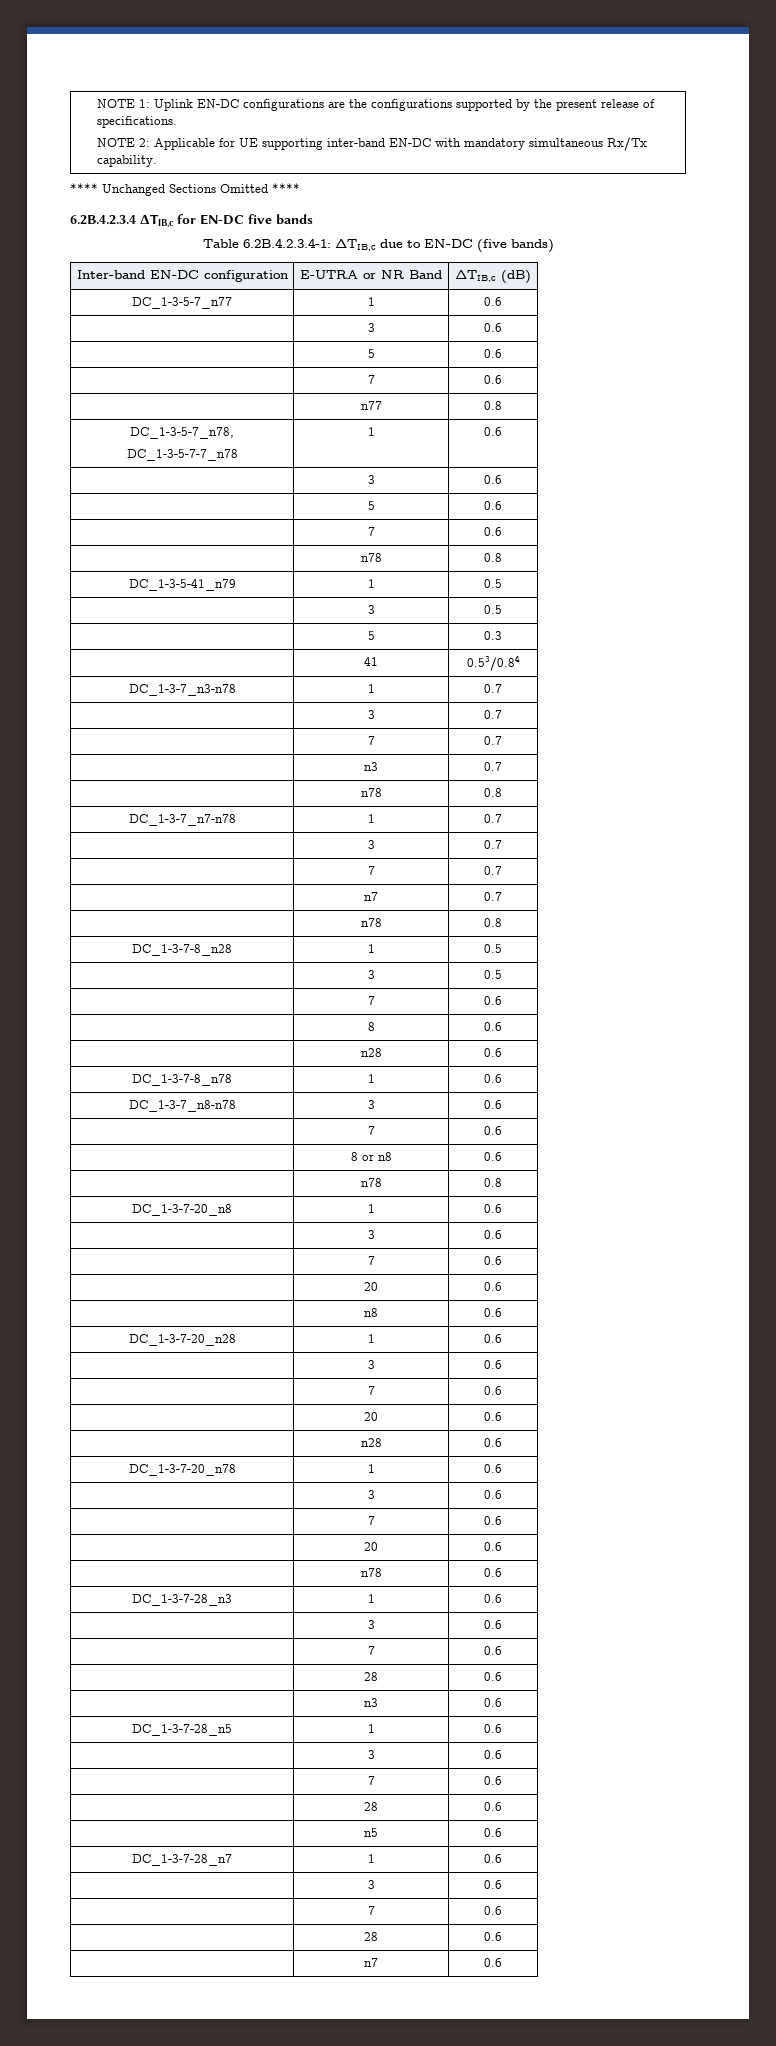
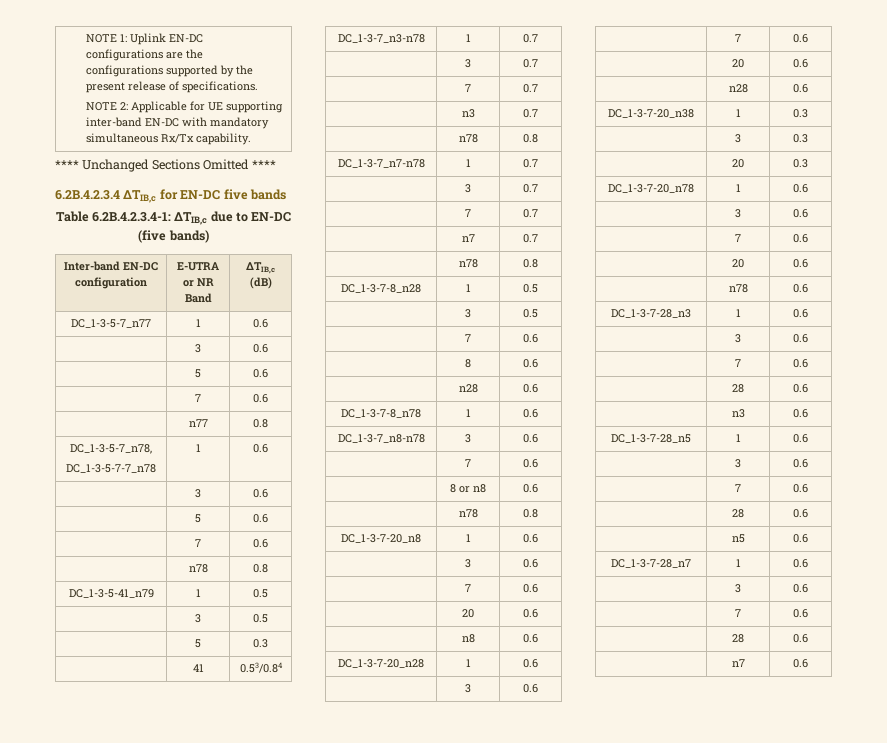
(502, 1442) none -> [608,109,694,118] [735,109,741,117] [793,109,808,118] [735,134,741,143] [793,134,808,143] [732,159,744,168] [793,159,808,168] // DC_1-3-7-20_n38 | 1 | 0.3 // | 3 | 0.3 // | 20 | 0.3

